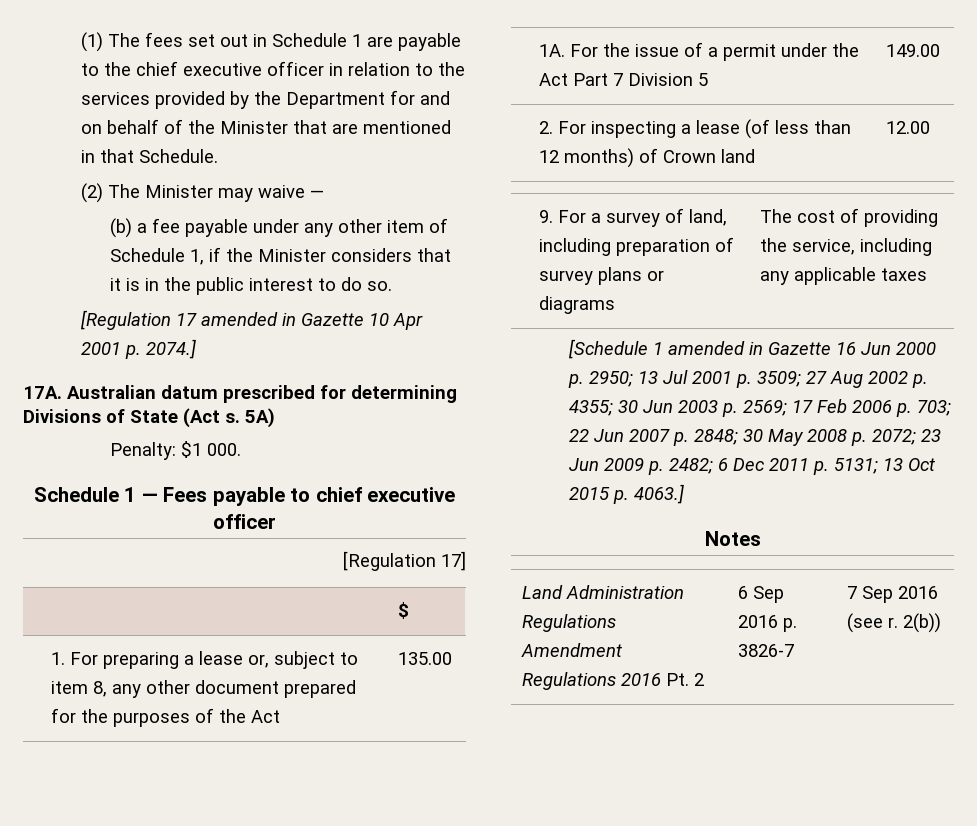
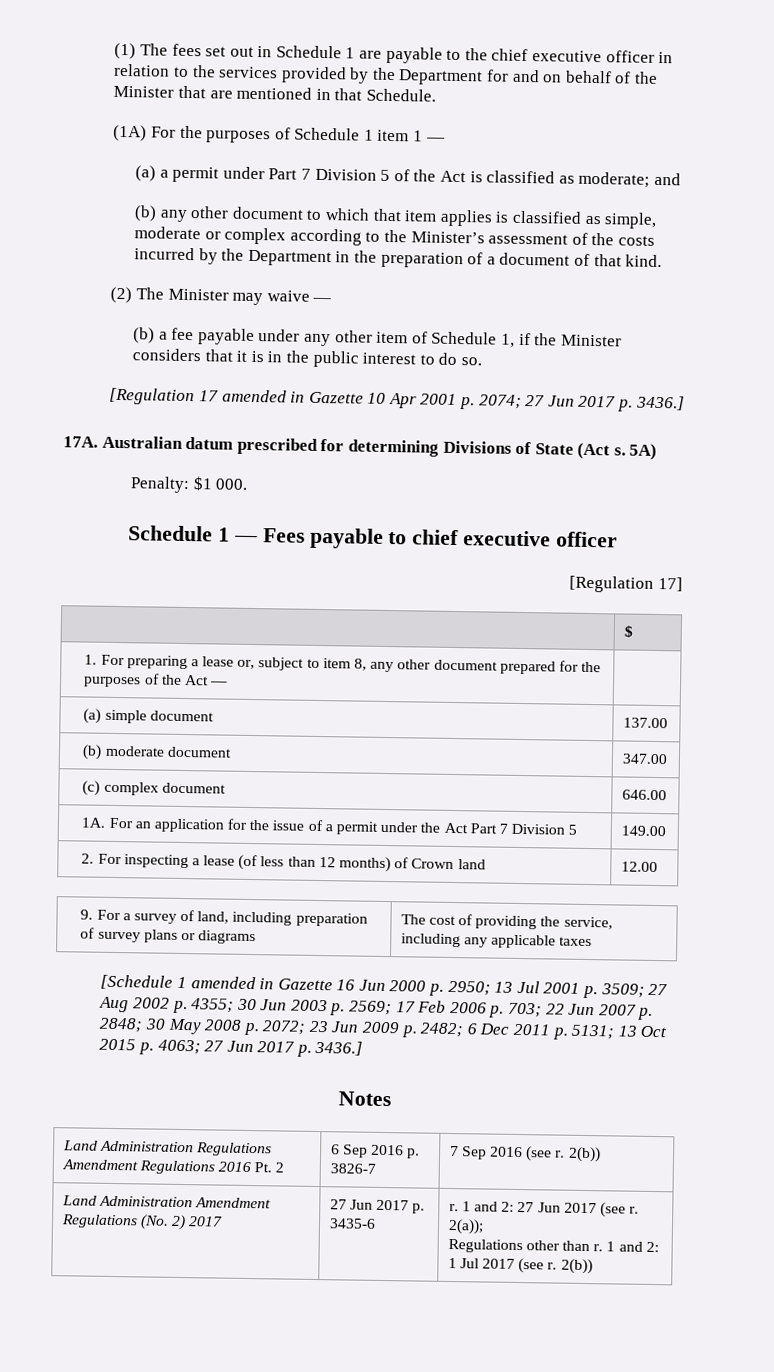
(218, 156) none -> [113,124,446,144] [135,165,681,188] [134,205,658,229] [134,226,655,246] [134,247,663,269] // (1A) For the purposes of Schedule 1 item 1 — // (a) a permit under Part 7 Division 5 of the Act is classified as moderate; and // (b) any other document to which that item applies is classified as simple, moderate or complex according to the Minister’s assessment of the costs incurred by the Department in the preparation of a document of that kind.
[145,339,196,359] 2074.] -> [478,394,685,412] 2074; 27 Jun 2017 p. 3436.]
[398,652,453,665] | 135.00 -> [209,681,229,686] [83,708,214,724] [622,717,668,729] [82,744,232,760] [621,753,668,765] [82,780,226,796] [621,789,667,801] — | // (a) simple document | 137.00 // (b) moderate document | 347.00 // (c) complex document | 646.00
(599, 50) none -> [134,818,249,833] an application for
[633,484,684,504] 4063.] -> [157,1039,364,1057] 4063; 27 Jun 2017 p. 3436.]
(942, 623) none -> [61,1195,272,1209] [60,1214,224,1231] [329,1199,426,1214] [328,1218,376,1229] [448,1201,640,1218] [447,1218,484,1235] [447,1238,659,1254] [447,1257,593,1275] // Land Administration Amendment Regulations (No. 2) 2017 | 27 Jun 2017 p. 3435-6 | r. 1 and 2: 27 Jun 2017 (see r. 2(a)); // Regulations other than r. 1 and 2: 1 Jul 2017 (see r. 2(b))

